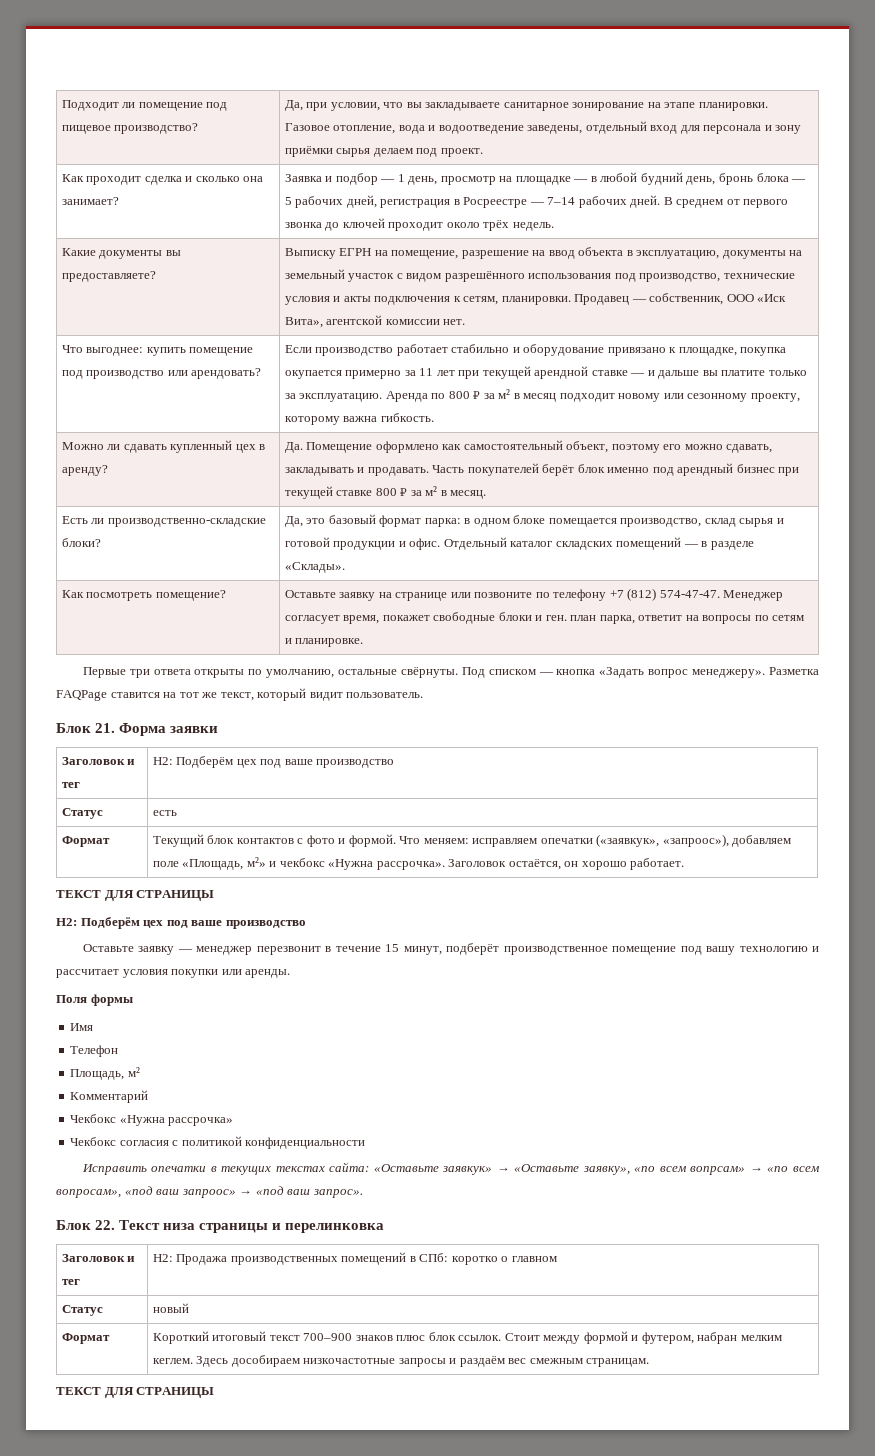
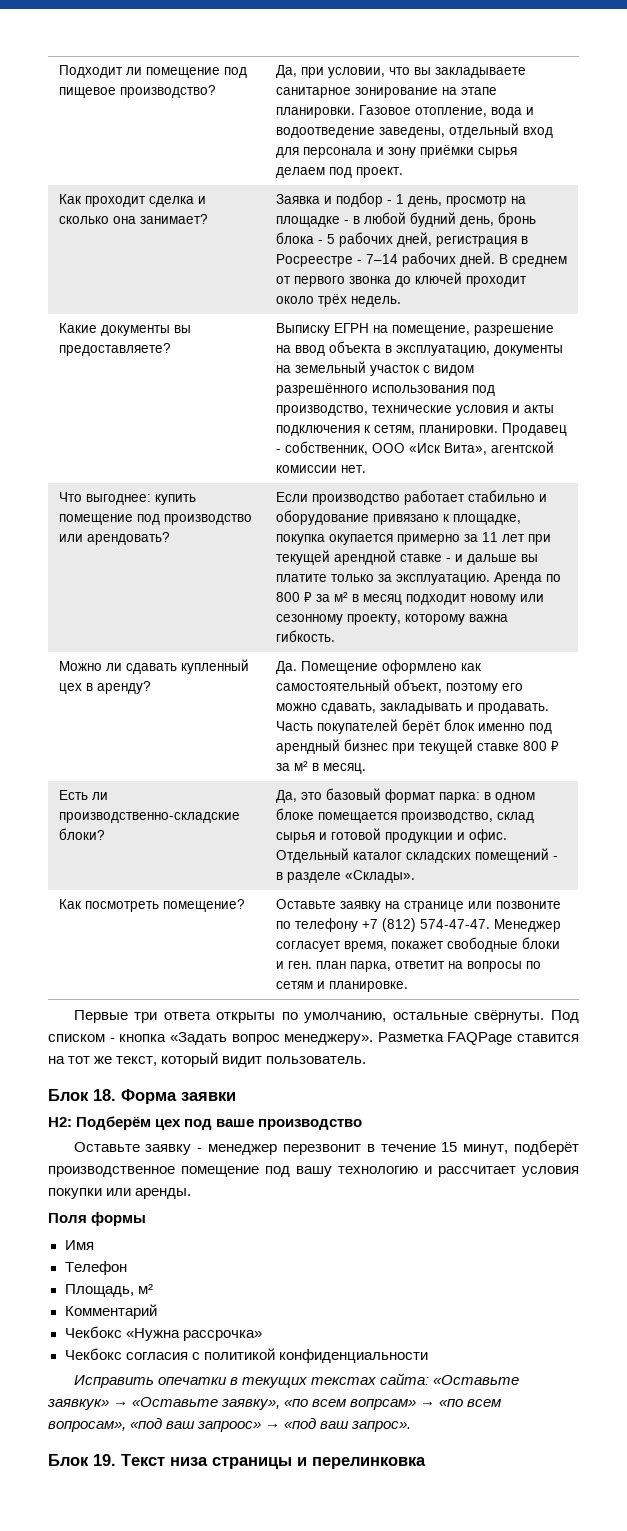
[380,179,396,182] — -> [387,200,393,204] -
[573,179,589,182] — -> [344,220,350,224] -
[791,179,807,182] — -> [318,240,324,244] -
[529,202,545,205] — -> [357,260,363,264] -
[631,299,647,302] — -> [276,449,282,453] -
[630,373,646,376] — -> [446,558,452,562] -
[683,544,699,547] — -> [553,856,559,860] -
[538,672,554,675] — -> [109,1038,115,1042] -
[95,723,116,733] 21. -> [93,1089,116,1101] 18.
[61,757,136,765] [61,782,80,788] [152,756,395,768] [61,808,103,819] [152,810,177,816] [61,836,110,847] [152,834,792,847] [152,857,685,870] [56,890,215,901] // Заголовок и тег | H2: Подберём цех под ваше производство // Статус | есть // Формат | Текущий блок контактов с фото и формой. Что меняем: исправляем опечатки («заявкук», «запроос»), добавляем поле «Площадь, м²» и чекбокс «Нужна рассрочка». Заголовок остаётся, он хорошо работает. // ТЕКСТ ДЛЯ СТРАНИЦЫ -> (236, 1096) none
[177,949,193,952] — -> [197,1148,203,1152] -
[95,1220,116,1230] 22. -> [93,1454,116,1466] 19.
[61,1254,136,1262] [61,1279,80,1285] [152,1252,557,1265] [61,1305,103,1316] [152,1303,189,1313] [61,1333,110,1344] [152,1331,782,1344] [152,1355,650,1367] [56,1387,215,1398] // Заголовок и тег | H2: Продажа производственных помещений в СПб: коротко о главном // Статус | новый // Формат | Короткий итоговый текст 700–900 знаков плюс блок ссылок. Стоит между формой и футером, набран мелким кеглем. Здесь дособираем низкочастотные запросы и раздаём вес смежным страницам. // ТЕКСТ ДЛЯ СТРАНИЦЫ -> (426, 1463) none

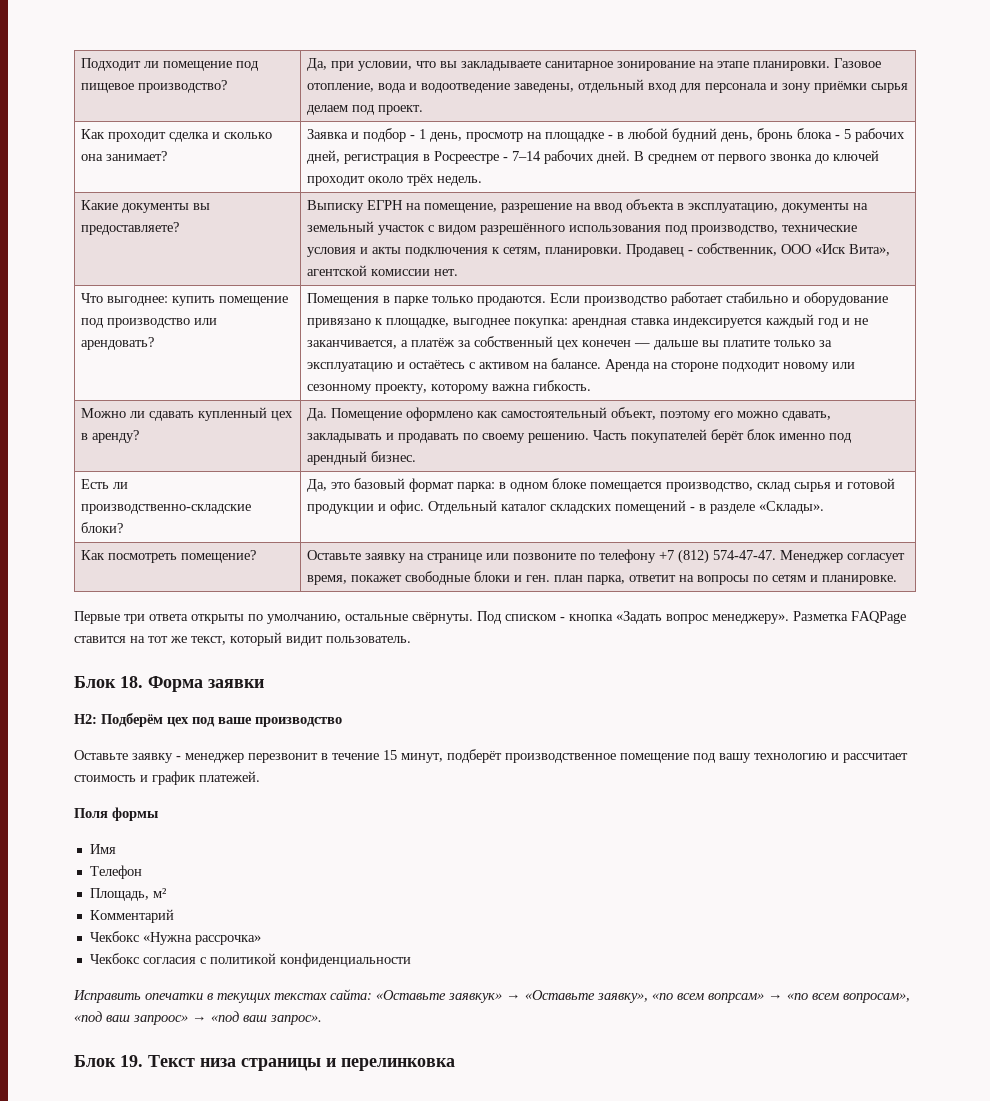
(171, 538) none -> [307,293,547,306] Помещения в парке только продаются.
[276,532,552,545] [276,550,464,565] покупка окупается примерно за 11 лет при текущей арендной ставке - и -> [453,314,869,328] [307,336,651,350] выгоднее покупка: арендная ставка индексируется каждый год и не заканчивается, а платёж за собственный цех конечен —
[396,572,562,585] [276,592,403,605] эксплуатацию. Аренда по 800 ₽ за м² в месяц -> [307,358,719,372] эксплуатацию и остаётесь с активом на балансе. Аренда на стороне
[478,703,550,714] продавать. -> [398,433,590,443] продавать по своему решению.
[344,739,560,754] [276,761,367,774] бизнес при текущей ставке 800 ₽ за м² в месяц. -> [371,451,417,462] бизнес.
[522,1166,579,1177] [48,1188,192,1199] условия покупки или аренды. -> [74,771,260,785] стоимость и график платежей.

